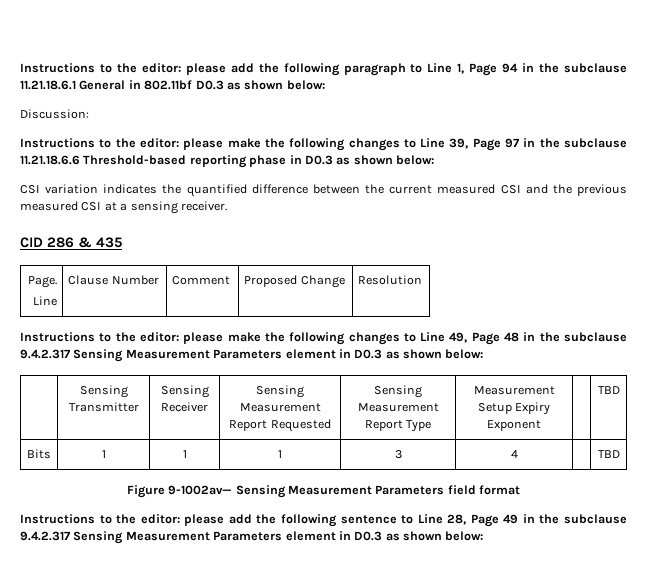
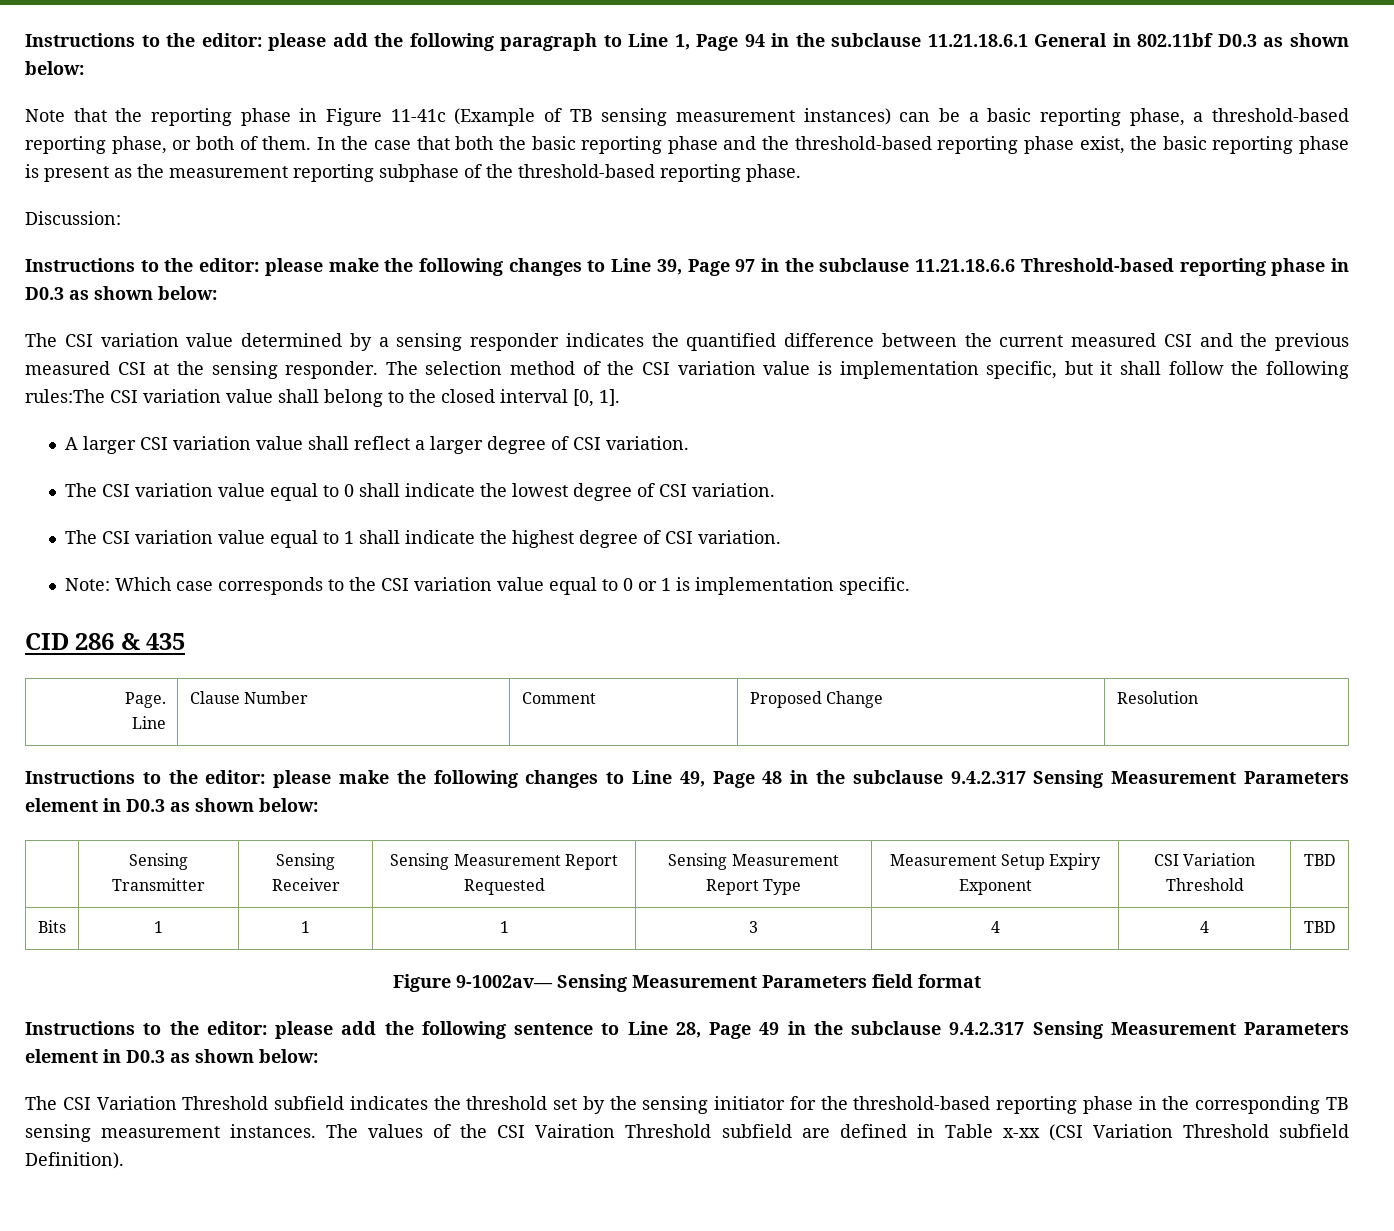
(325, 85) none -> [25,108,1349,126] [25,136,1349,154] [25,164,801,182] // Note that the reporting phase in Figure 11-41c (Example of TB sensing measurement instances) can be a basic reporting phase, a threshold-based reporting phase, or both of them. In the case that both the basic reporting phase and the threshold-based reporting phase exist, the basic reporting phase is present as the measurement reporting subphase of the threshold-based reporting phase.
[20,184,99,194] CSI variation -> [25,333,559,351] The CSI variation value determined by a sensing responder
[120,201,227,214] a sensing receiver. -> [176,361,1350,379] [25,389,620,407] [64,436,689,454] [64,483,775,501] [64,530,781,548] [64,577,910,595] the sensing responder. The selection method of the CSI variation value is implementation specific, but it shall follow the following rules:The CSI variation value shall belong to the closed interval [0, 1]. // A larger CSI variation value shall reflect a larger degree of CSI variation. // The CSI variation value equal to 0 shall indicate the lowest degree of CSI variation. // The CSI variation value equal to 1 shall indicate the highest degree of CSI variation. // Note: Which case corresponds to the CSI variation value equal to 0 or 1 is implementation specific.
(541, 425) none -> [1153,853,1256,866] [1165,878,1244,891] CSI Variation Threshold
(518, 454) none -> [1200,921,1209,933] 4
(484, 536) none -> [25,1096,1350,1114] [25,1124,1349,1142] [25,1152,124,1169] // The CSI Variation Threshold subfield indicates the threshold set by the sensing initiator for the threshold-based reporting phase in the corresponding TB sensing measurement instances. The values of the CSI Vairation Threshold subfield are defined in Table x-xx (CSI Variation Threshold subfield Definition).

